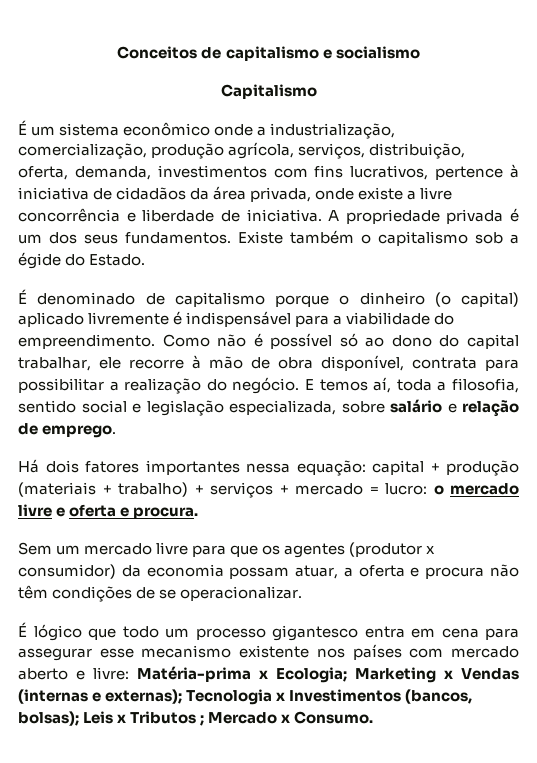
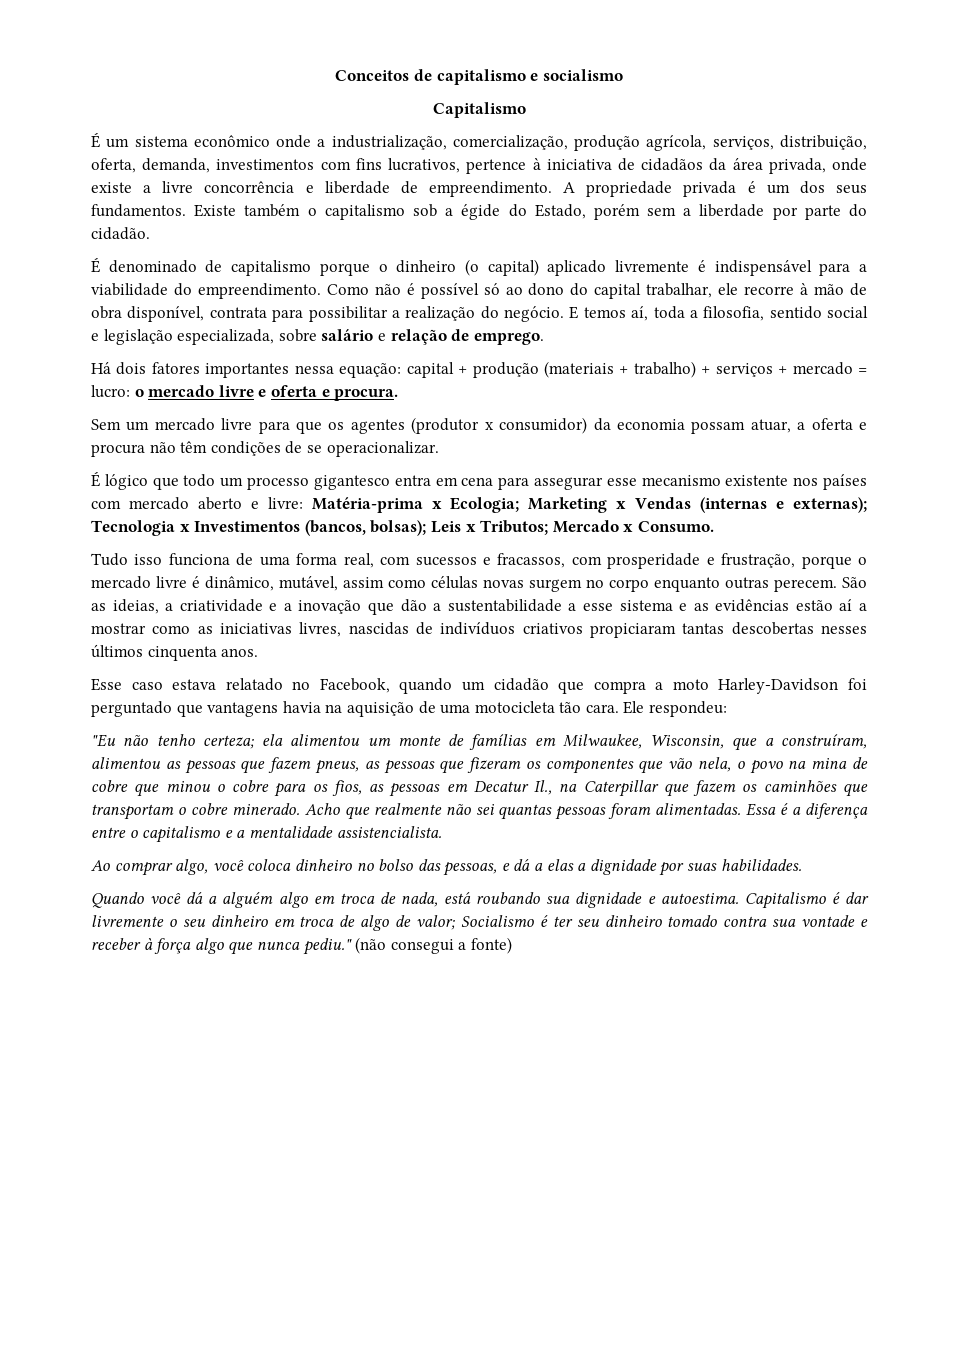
[246,209,322,222] iniciativa. -> [429,181,552,197] empreendimento.
[89,254,146,266] Estado. -> [534,204,867,220] [91,227,150,240] Estado, porém sem a liberdade por parte do cidadão.
[130,711,205,726] Tributos ; -> [480,520,549,535] Tributos;
(374, 717) none -> [91,553,867,569] [91,576,867,592] [91,599,867,615] [91,622,868,638] [91,644,259,661] [91,678,867,694] [91,701,728,717] [91,734,867,751] [91,757,868,774] [91,780,868,797] [91,803,868,820] [91,826,442,843] [91,859,802,876] [91,892,869,909] [91,915,869,931] [91,937,512,955] // Tudo isso funciona de uma forma real, com sucessos e fracassos, com prosperidade e frustração, porque o mercado livre é dinâmico, mutável, assim como células novas surgem no corpo enquanto outras perecem. São as ideias, a criatividade e a inovação que dão a sustentabilidade a esse sistema e as evidências estão aí a mostrar como as iniciativas livres, nascidas de indivíduos criativos propiciaram tantas descobertas nesses últimos cinquenta anos. // Esse caso estava relatado no Facebook, quando um cidadão que compra a moto Harley-Davidson foi perguntado que vantagens havia na aquisição de uma motocicleta tão cara. Ele respondeu: // "Eu não tenho certeza; ela alimentou um monte de famílias em Milwaukee, Wisconsin, que a construíram, alimentou as pessoas que fazem pneus, as pessoas que fizeram os componentes que vão nela, o povo na mina de cobre que minou o cobre para os fios, as pessoas em Decatur Il., na Caterpillar que fazem os caminhões que transportam o cobre minerado. Acho que realmente não sei quantas pessoas foram alimentadas. Essa é a diferença entre o capitalismo e a mentalidade assistencialista. // Ao comprar algo, você coloca dinheiro no bolso das pessoas, e dá a elas a dignidade por suas habilidades. // Quando você dá a alguém algo em troca de nada, está roubando sua dignidade e autoestima. Capitalismo é dar livremente o seu dinheiro em troca de algo de valor; Socialismo é ter seu dinheiro tomado contra sua vontade e receber à força algo que nunca pediu." (não consegui a fonte)

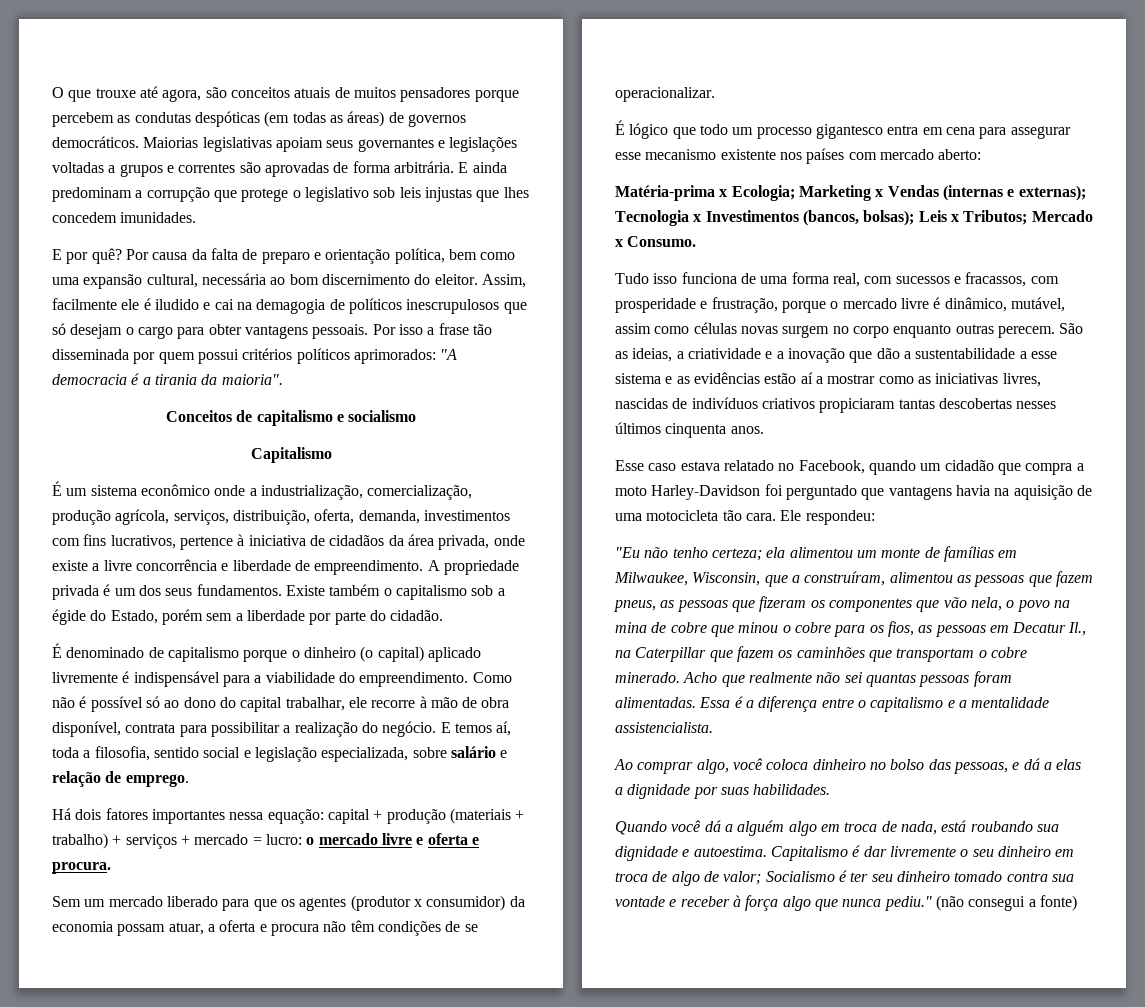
(335, 75) none -> [52,86,519,102] [52,111,466,127] [52,136,518,152] [52,161,507,177] [52,187,529,202] [52,212,197,223] [52,248,516,264] [52,273,526,289] [52,298,527,314] [52,323,492,339] [52,348,458,364] [52,373,283,385] O que trouxe até agora, são conceitos atuais de muitos pensadores porque percebem as condutas despóticas (em todas as áreas) de governos democráticos. Maiorias legislativas apoiam seus governantes e legislações voltadas a grupos e correntes são aprovadas de forma arbitrária. E ainda predominam a corrupção que protege o legislativo sob leis injustas que lhes concedem imunidades. // E por quê? Por causa da falta de preparo e orientação política, bem como uma expansão cultural, necessária ao bom discernimento do eleitor. Assim, facilmente ele é iludido e cai na demagogia de políticos inescrupulosos que só desejam o cargo para obter vantagens pessoais. Por isso a frase tão disseminada por quem possui critérios políticos aprimorados: "A democracia é a tirania da maioria". //
[221,418,253,430] livre -> [166,896,218,907] liberado
[197,497,303,510] aberto e livre: -> [938,149,982,160] aberto: //

